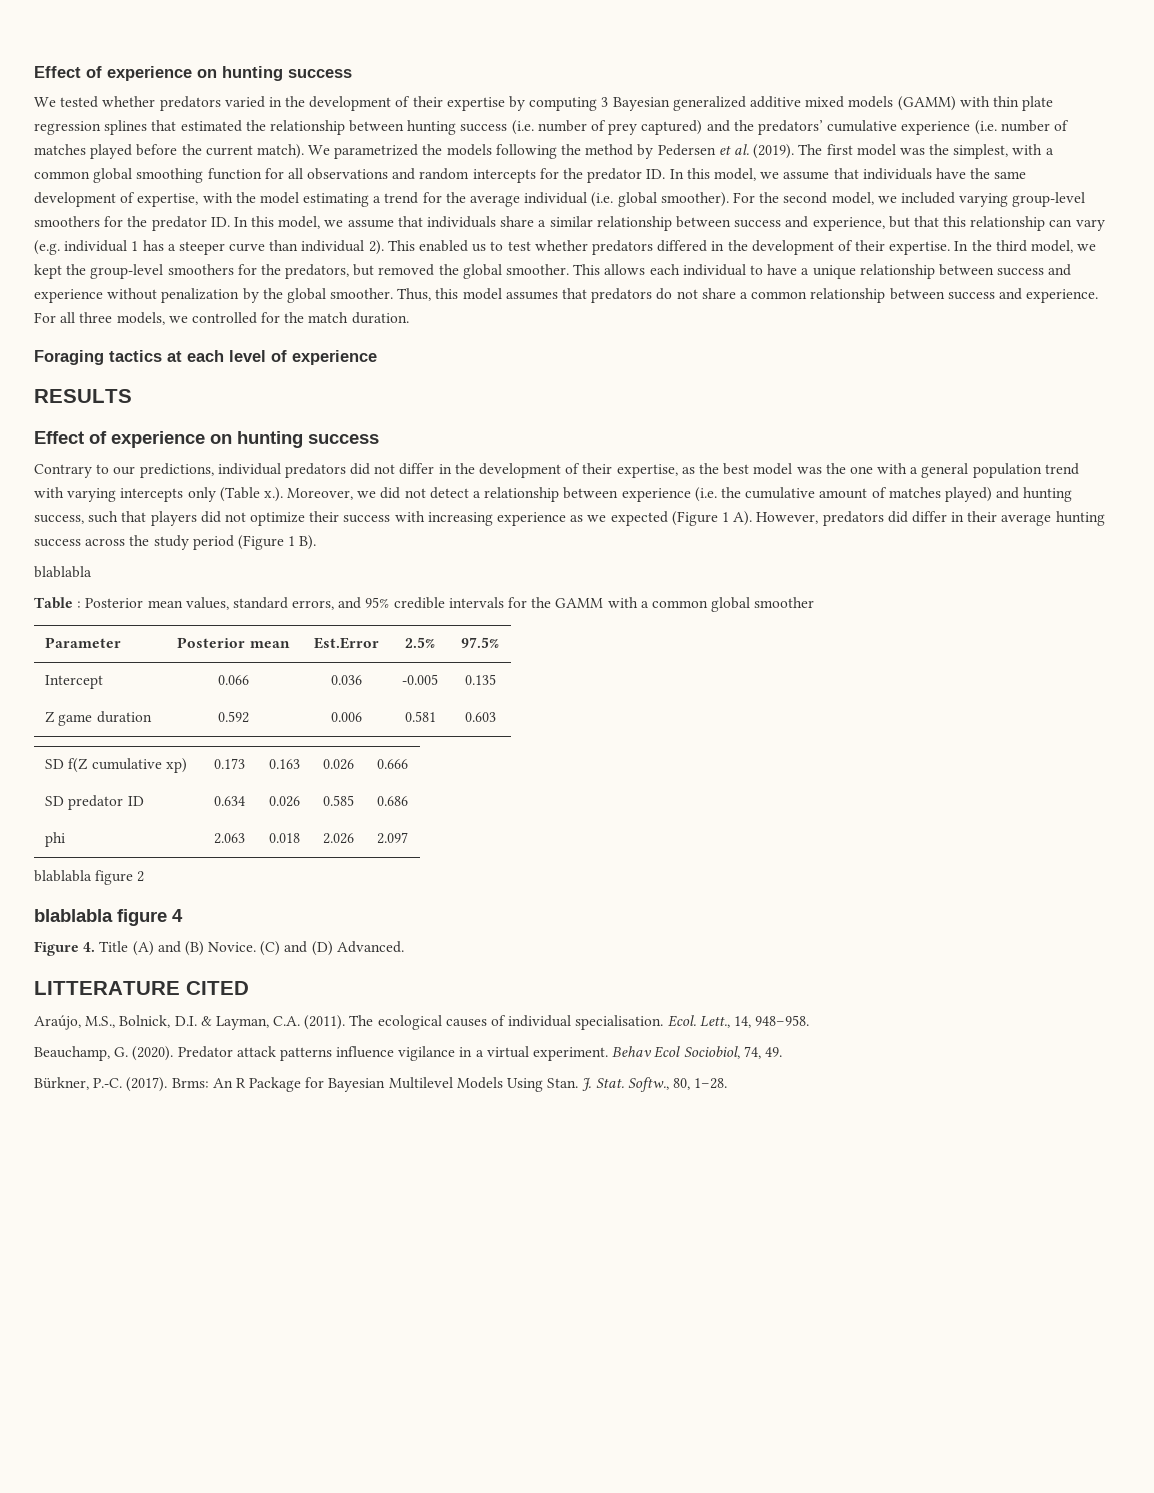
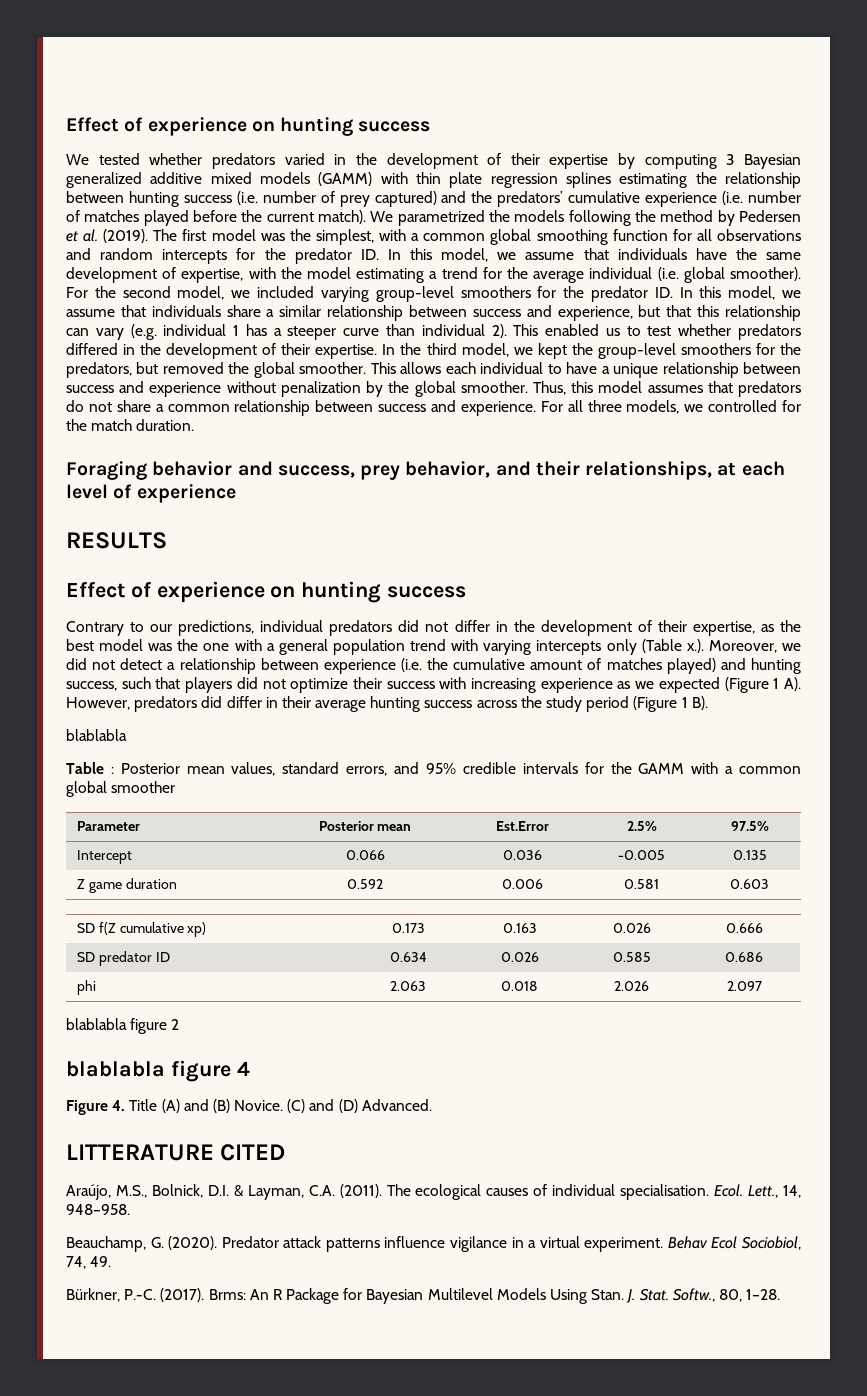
[151,120,242,132] that estimated -> [619,173,688,188] estimating
[109,350,162,362] tactics -> [152,461,713,480] behavior and success, prey behavior, and their relationships,

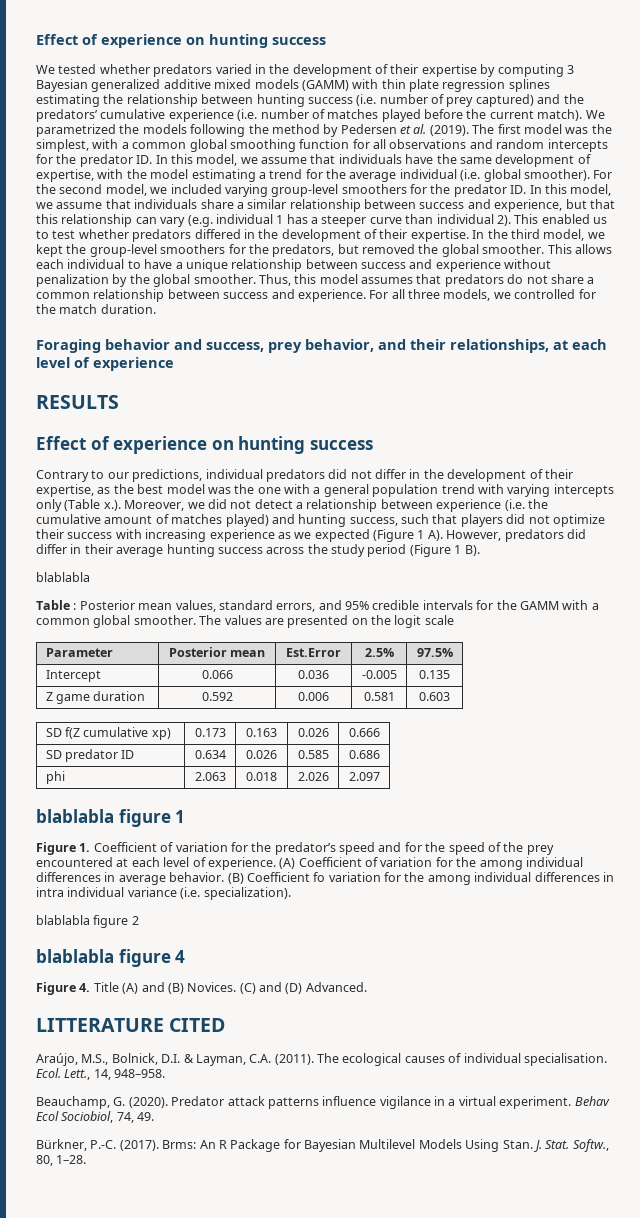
[111,781,176,793] smoother -> [133,615,454,628] smoother. The values are presented on the logit scale
(762, 986) none -> [36,809,186,827] [36,842,554,855] [36,857,583,870] [36,872,614,885] [36,887,291,900] // blablabla figure 1 // Figure 1. Coefficient of variation for the predator’s speed and for the speed of the prey encountered at each level of experience. (A) Coefficient of variation for the among individual differences in average behavior. (B) Coefficient fo variation for the among individual differences in intra individual variance (i.e. specialization).
[234,1100,284,1111] Novice. -> [187,982,237,992] Novices.

